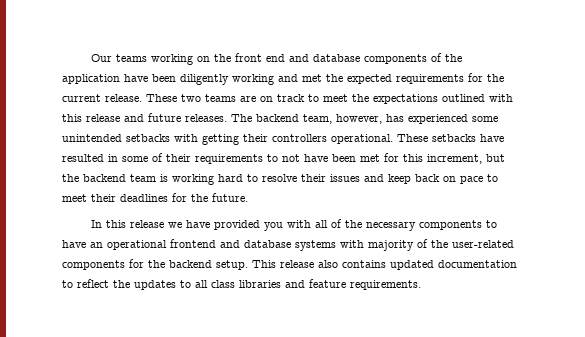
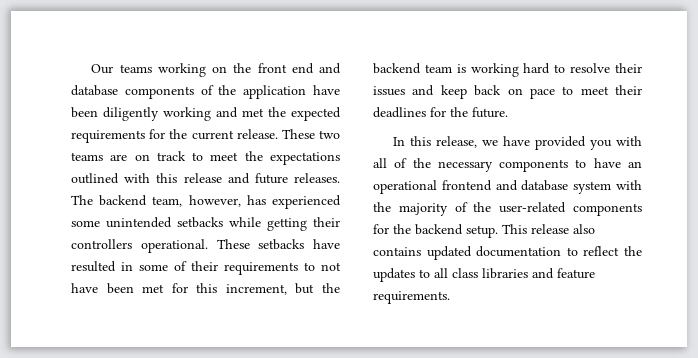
[174,134,198,142] with -> [229,217,261,227] while
[130,220,165,228] release -> [436,136,478,148] release,
[295,240,364,251] systems with -> [573,180,642,194] [373,202,391,212] system with the

